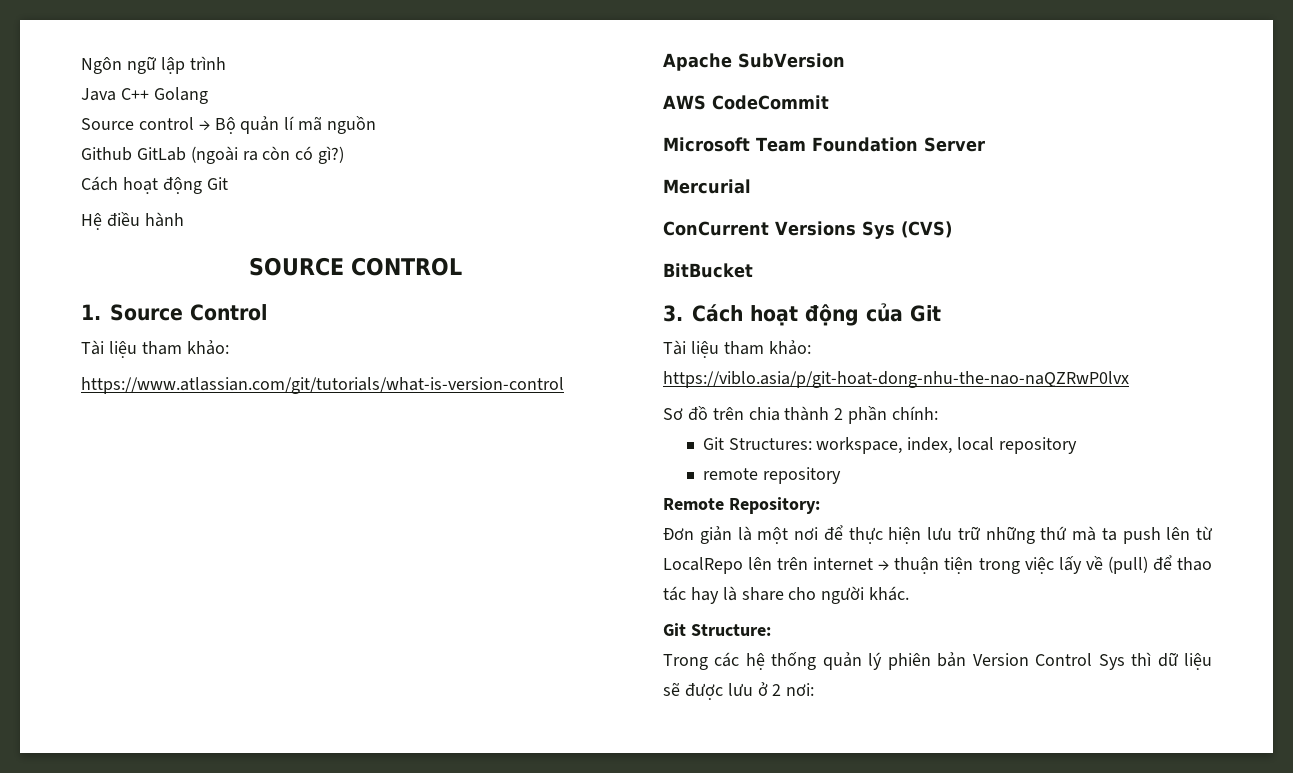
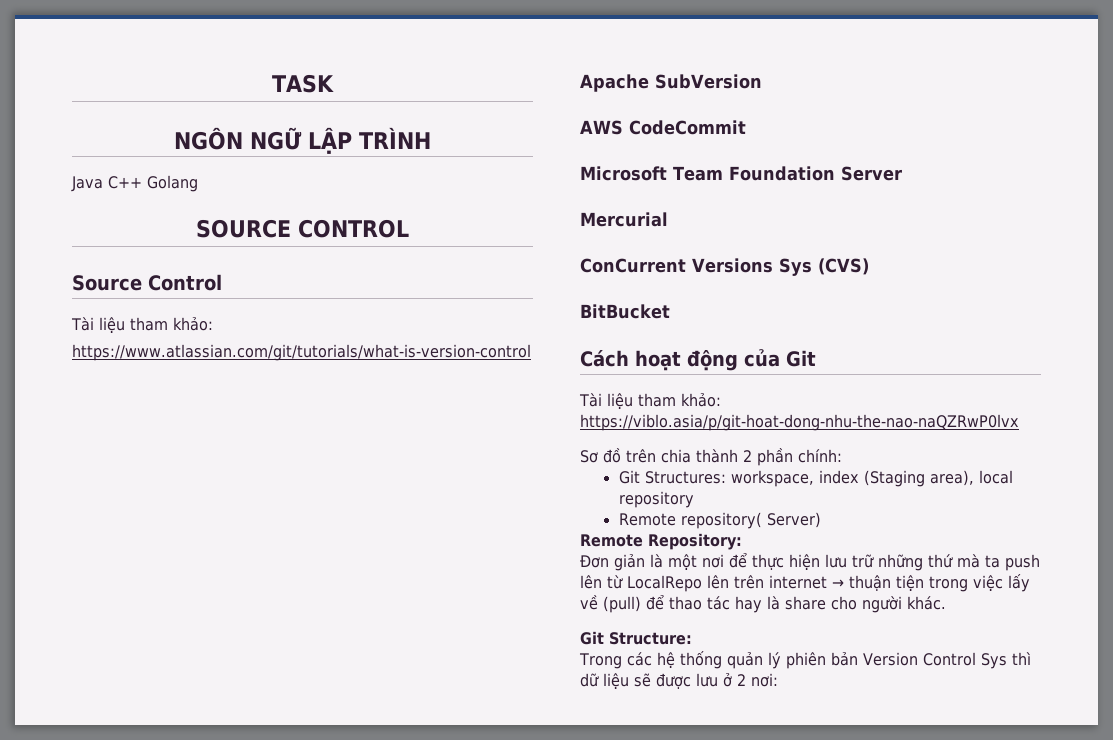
[81,56,226,74] [81,87,208,104] [81,116,377,134] [81,146,345,164] [81,176,228,194] [81,212,184,230] Ngôn ngữ lập trình // Java C++ Golang // Source control → Bộ quản lí mã nguồn // Github GitLab (ngoài ra còn có gì?) // Cách hoạt động Git // Hệ điều hành -> [272,74,335,93] [174,127,431,154] [71,175,198,192] TASK // NGÔN NGỮ LẬP TRÌNH // Java C++ Golang
[81,304,101,320] 1. -> (409, 228) none
[663,305,683,322] 3. -> (670, 311) none
[907,437,953,454] index, -> [818,470,974,487] index (Staging area),
[702,467,841,484] remote repository -> [618,512,821,529] Remote repository( Server)

